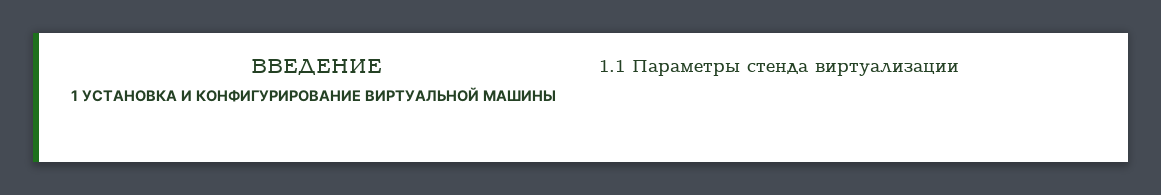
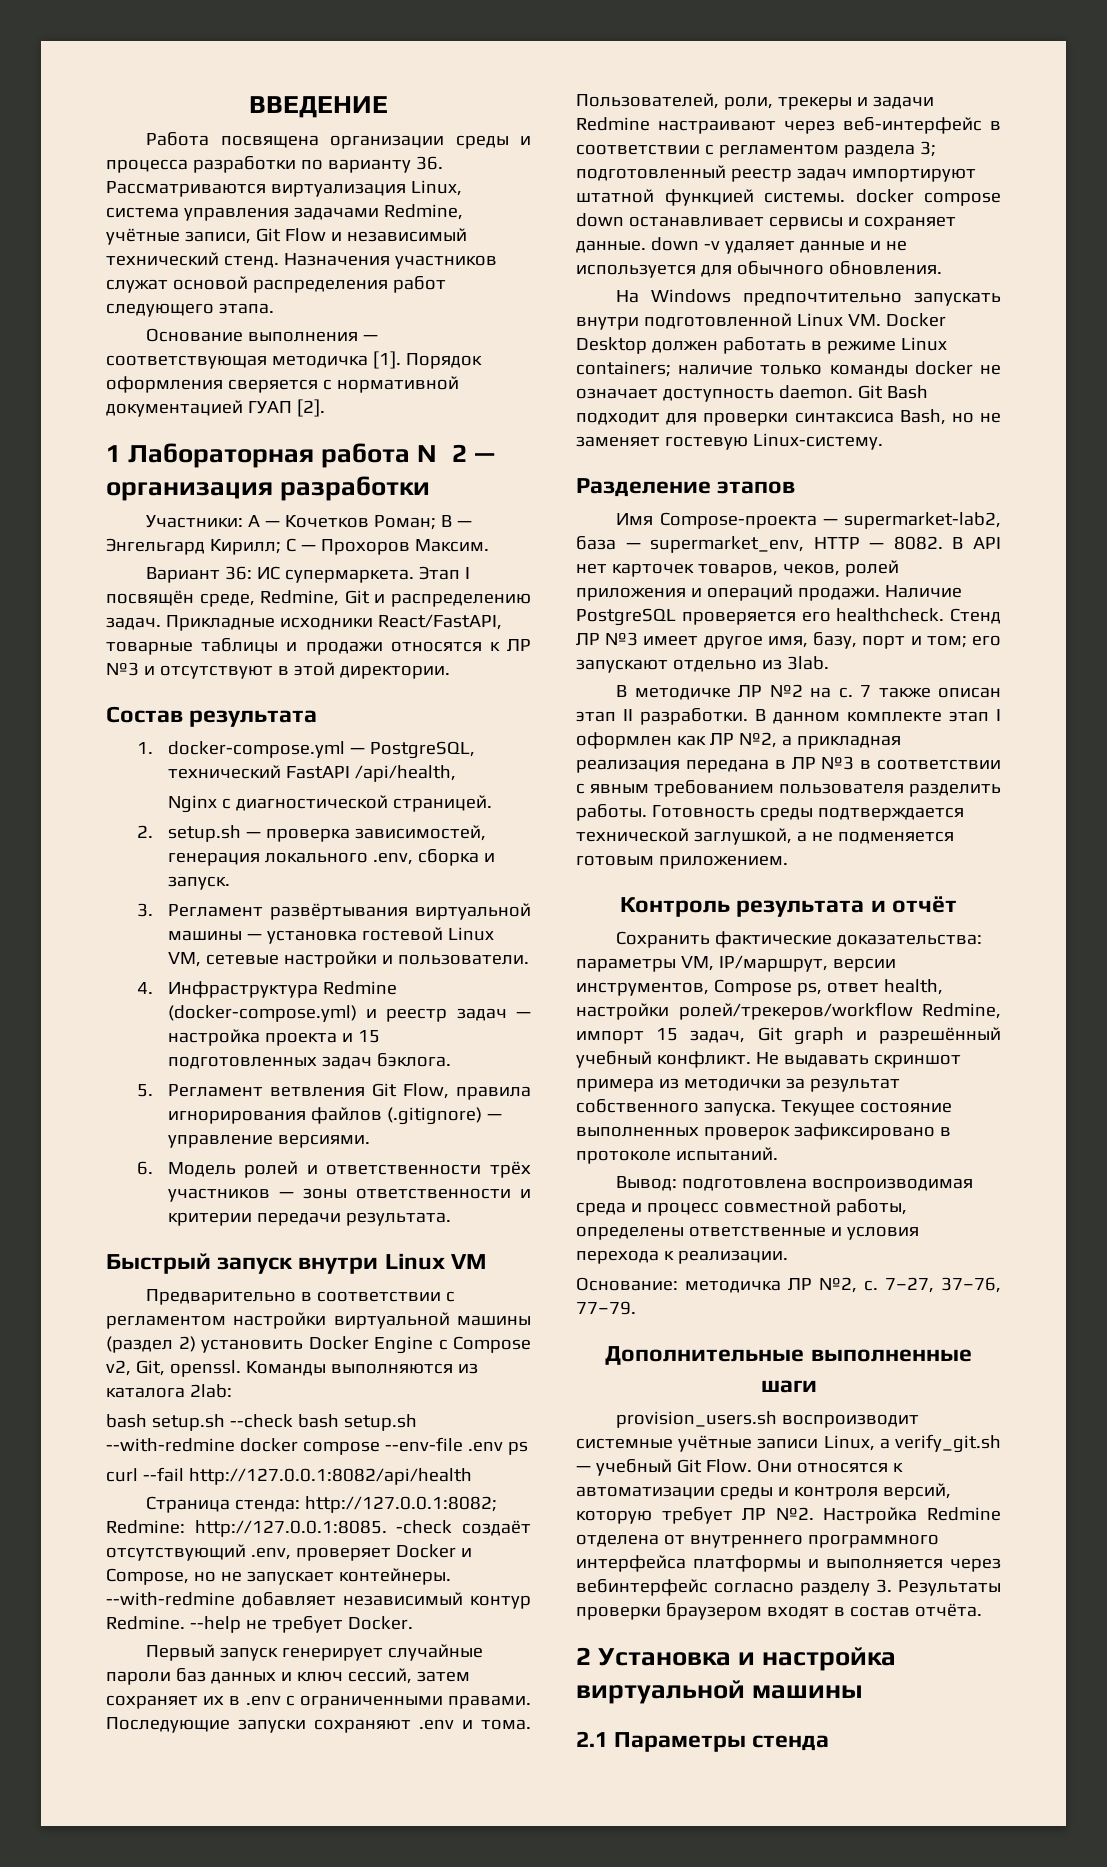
[71,87,557,102] [599,60,625,72] 1 УСТАНОВКА И КОНФИГУРИРОВАНИЕ ВИРТУАЛЬНОЙ МАШИНЫ // 1.1 -> [146,132,531,149] [106,156,443,173] [106,180,462,197] [106,204,463,221] [106,228,467,245] [106,252,497,269] [106,276,446,293] [106,303,274,317] [146,328,379,342] [106,351,482,369] [106,376,459,393] [106,399,325,417] [106,443,496,468] [106,476,431,501] [146,515,473,530] [106,538,489,555] [146,566,471,583] [106,590,531,607] [106,614,502,631] [106,638,531,655] [106,662,450,679] [106,706,318,727] [136,741,475,759] [167,765,456,782] [167,795,492,813] [136,825,486,842] [167,849,495,866] [167,876,230,890] [136,903,531,920] [167,927,494,944] [167,951,529,968] [136,981,397,998] [167,1005,531,1022] [167,1029,380,1046] [167,1053,451,1069] [136,1083,531,1100] [167,1107,502,1125] [167,1134,370,1148] [136,1161,531,1178] [167,1188,531,1202] [167,1212,451,1226] [106,1253,486,1274] [146,1289,456,1305] [106,1312,531,1329] [106,1336,531,1354] [106,1360,478,1377] [106,1384,232,1398] [106,1414,417,1431] [106,1437,528,1455] [106,1467,472,1485] [146,1496,498,1513] [106,1520,531,1537] [106,1544,472,1561] [106,1568,451,1585] [106,1592,531,1609] [106,1616,413,1633] [146,1644,484,1661] [106,1668,470,1685] [106,1695,531,1709] [106,1717,531,1733] [576,93,934,110] [576,117,1001,134] [576,141,936,158] [576,165,976,182] [576,189,1001,206] [576,213,956,230] [576,237,907,254] [576,261,942,278] [616,289,1001,306] [576,313,946,330] [576,337,947,354] [576,361,1001,377] [576,385,928,402] [576,409,1001,426] [576,433,883,450] [576,478,796,497] [616,512,1001,529] [576,536,1001,553] [576,560,899,577] [576,584,962,601] [576,608,1001,626] [576,632,1001,649] [576,656,829,673] [616,684,1001,700] [576,708,1001,725] [576,732,901,749] [576,756,1001,773] [576,780,1001,797] [576,804,964,821] [576,828,954,845] [576,855,788,869] [620,896,957,917] [616,931,983,948] [576,955,896,972] [576,979,943,996] [576,1002,1001,1020] [576,1027,1001,1045] [576,1051,961,1068] [576,1078,900,1092] [576,1099,952,1116] [576,1123,951,1140] [576,1147,778,1164] [616,1176,974,1192] [576,1199,907,1216] [576,1226,919,1240] [576,1250,788,1264] [576,1277,1001,1293] [576,1301,636,1315] [605,1346,972,1365] [760,1380,817,1393] [616,1411,920,1428] [576,1434,1001,1453] [576,1459,903,1476] [576,1483,951,1500] [576,1507,1001,1524] [576,1534,939,1548] [576,1555,1001,1572] [576,1579,1001,1596] [576,1603,982,1620] [576,1647,897,1671] [576,1680,864,1704] [576,1731,608,1747] Работа посвящена организации среды и процесса разработки по варианту 36. Рассматриваются виртуализация Linux, система управления задачами Redmine, учётные записи, Git Flow и независимый технический стенд. Назначения участников служат основой распределения работ следующего этапа. // Основание выполнения — соответствующая методичка [1]. Порядок оформления сверяется с нормативной документацией ГУАП [2]. // 1 Лабораторная работа №2 — организация разработки // Участники: A — Кочетков Роман; B — Энгельгард Кирилл; C — Прохоров Максим. // Вариант 36: ИС супермаркета. Этап I посвящён среде, Redmine, Git и распределению задач. Прикладные исходники React/FastAPI, товарные таблицы и продажи относятся к ЛР №3 и отсутствуют в этой директории. // Состав результата // 1. docker-compose.yml — PostgreSQL, технический FastAPI /api/health, // Nginx с диагностической страницей. // 2. setup.sh — проверка зависимостей, генерация локального .env, сборка и запуск. // 3. Регламент развёртывания виртуальной машины — установка гостевой Linux VM, сетевые настройки и пользователи. // 4. Инфраструктура Redmine (docker-compose.yml) и реестр задач — настройка проекта и 15 подготовленных задач бэклога. // 5. Регламент ветвления Git Flow, правила игнорирования файлов (.gitignore) — управление версиями. // 6. Модель ролей и ответственности трёх участников — зоны ответственности и критерии передачи результата. // Быстрый запуск внутри Linux VM // Предварительно в соответствии с регламентом настройки виртуальной машины (раздел 2) установить Docker Engine с Compose v2, Git, openssl. Команды выполняются из каталога 2lab: // bash setup.sh --check bash setup.sh --with-redmine docker compose --env-file .env ps // curl --fail http://127.0.0.1:8082/api/health // Страница стенда: http://127.0.0.1:8082; Redmine: http://127.0.0.1:8085. -check создаёт отсутствующий .env, проверяет Docker и Compose, но не запускает контейнеры. --with-redmine добавляет независимый контур Redmine. --help не требует Docker. // Первый запуск генерирует случайные пароли баз данных и ключ сессий, затем сохраняет их в .env с ограниченными правами. Последующие запуски сохраняют .env и тома. Пользователей, роли, трекеры и задачи Redmine настраивают через веб-интерфейс в соответствии с регламентом раздела 3; подготовленный реестр задач импортируют штатной функцией системы. docker compose down останавливает сервисы и сохраняет данные. down -v удаляет данные и не используется для обычного обновления. // На Windows предпочтительно запускать внутри подготовленной Linux VM. Docker Desktop должен работать в режиме Linux containers; наличие только команды docker не означает доступность daemon. Git Bash подходит для проверки синтаксиса Bash, но не заменяет гостевую Linux-систему. // Разделение этапов // Имя Compose-проекта — supermarket-lab2, база — supermarket_env, HTTP — 8082. В API нет карточек товаров, чеков, ролей приложения и операций продажи. Наличие PostgreSQL проверяется его healthcheck. Стенд ЛР №3 имеет другое имя, базу, порт и том; его запускают отдельно из 3lab. // В методичке ЛР №2 на с. 7 также описан этап II разработки. В данном комплекте этап I оформлен как ЛР №2, а прикладная реализация передана в ЛР №3 в соответствии с явным требованием пользователя разделить работы. Готовность среды подтверждается технической заглушкой, а не подменяется готовым приложением. // Контроль результата и отчёт // Сохранить фактические доказательства: параметры VM, IP/маршрут, версии инструментов, Compose ps, ответ health, настройки ролей/трекеров/workflow Redmine, импорт 15 задач, Git graph и разрешённый учебный конфликт. Не выдавать скриншот примера из методички за результат собственного запуска. Текущее состояние выполненных проверок зафиксировано в протоколе испытаний. // Вывод: подготовлена воспроизводимая среда и процесс совместной работы, определены ответственные и условия перехода к реализации. // Основание: методичка ЛР №2, с. 7–27, 37–76, 77–79. // Дополнительные выполненные шаги // provision_users.sh воспроизводит системные учётные записи Linux, а verify_git.sh — учебный Git Flow. Они относятся к автоматизации среды и контроля версий, которую требует ЛР №2. Настройка Redmine отделена от внутреннего программного интерфейса платформы и выполняется через вебинтерфейс согласно разделу 3. Результаты проверки браузером входят в состав отчёта. // 2 Установка и настройка виртуальной машины // 2.1
[815,63,959,76] виртуализации -> (830, 1743) none

